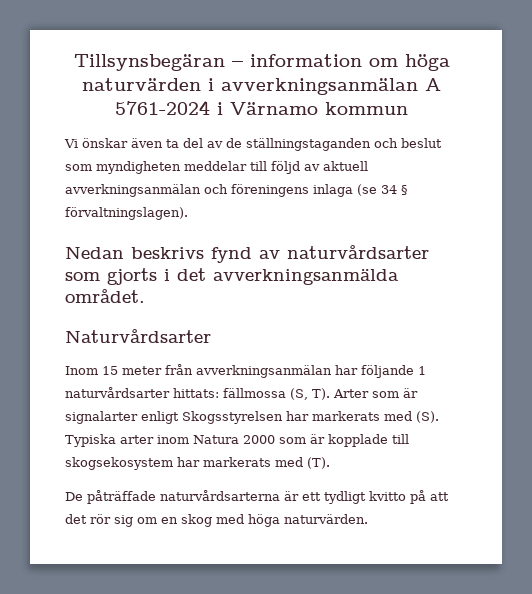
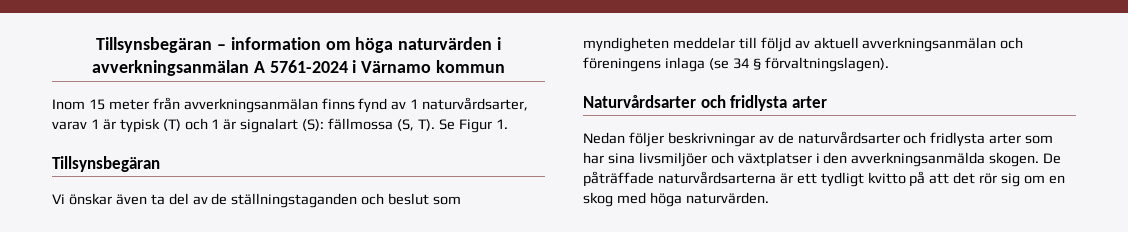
(408, 108) none -> [52,97,529,113] [52,118,508,133] [52,156,160,172] // Inom 15 meter från avverkningsanmälan finns fynd av 1 naturvårdsarter, varav 1 är typisk (T) och 1 är signalart (S): fällmossa (S, T). Se Figur 1. // Tillsynsbegäran
[65,245,429,263] [65,268,399,285] [65,289,145,303] [65,329,211,343] [65,364,426,378] [65,387,418,400] [65,411,439,424] [65,434,409,447] [65,457,330,470] Nedan beskrivs fynd av naturvårdsarter som gjorts i det avverkningsanmälda området. // Naturvårdsarter // Inom 15 meter från avverkningsanmälan har följande 1 naturvårdsarter hittats: fällmossa (S, T). Arter som är signalarter enligt Skogsstyrelsen har markerats med (S). Typiska arter inom Natura 2000 som är kopplade till skogsekosystem har markerats med (T). // -> [583,95,827,111] [583,131,1054,147] [583,152,1040,167] Naturvårdsarter och fridlysta arter // Nedan följer beskrivningar av de naturvårdsarter och fridlysta arter som har sina livsmiljöer och växtplatser i den avverkningsanmälda skogen.

